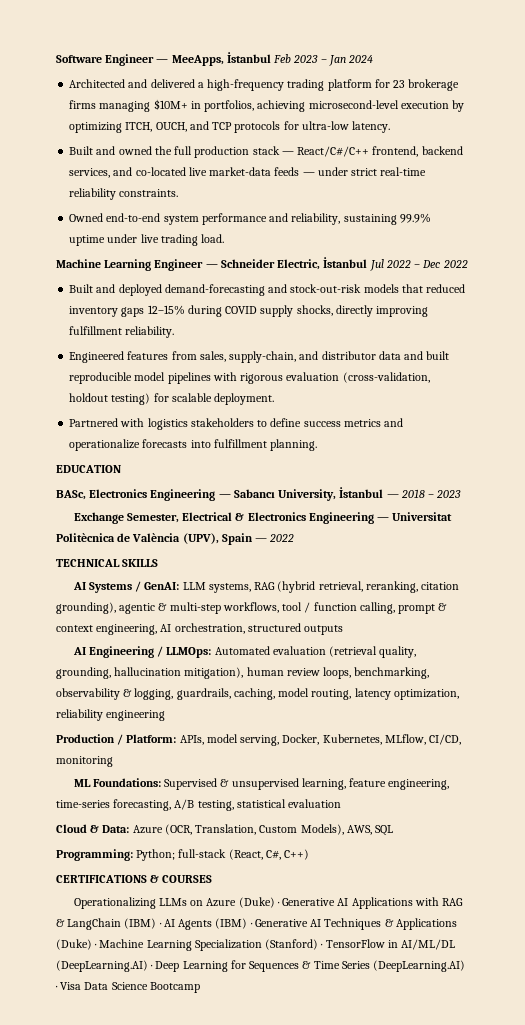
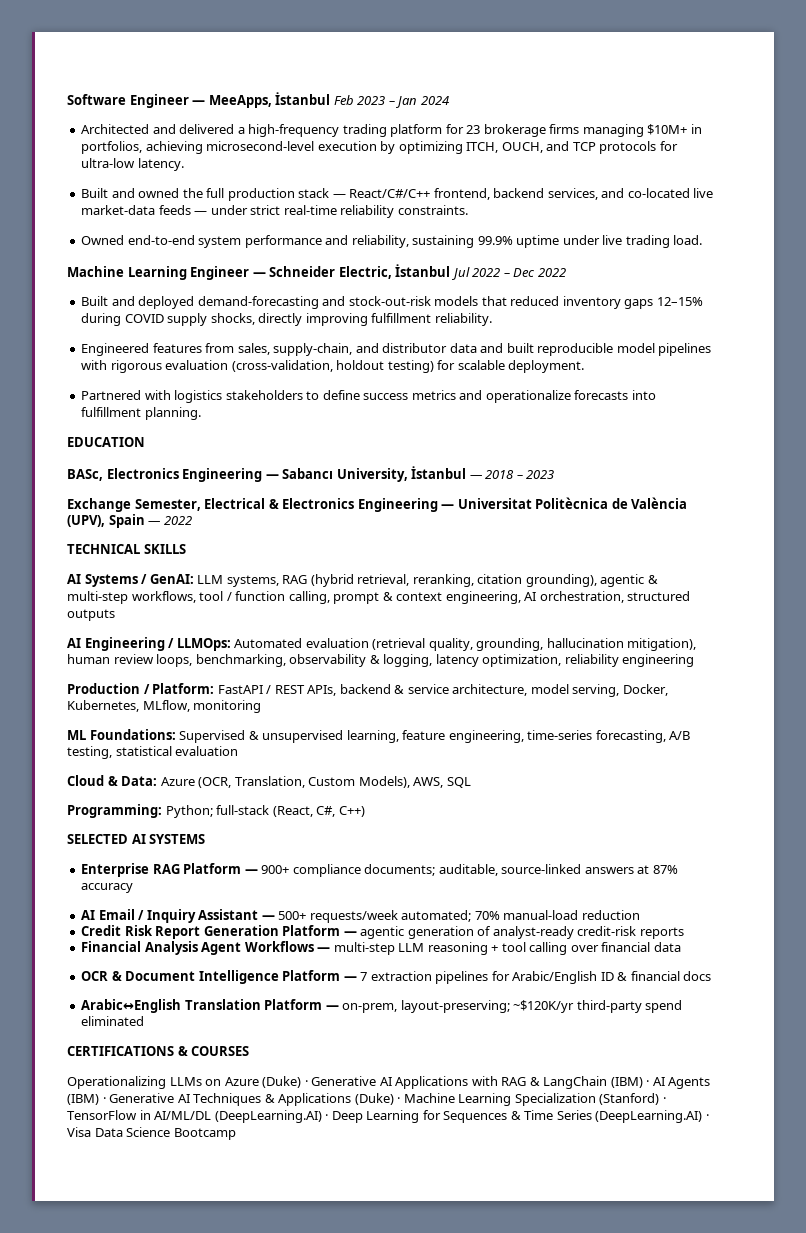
[176,688,352,700] guardrails, caching, model routing, -> (433, 660) none
[179,735,204,745] APIs, -> [217,684,528,696] FastAPI / REST APIs, backend & service architecture,
[429,734,462,745] CI/CD, -> (190, 706) none
(310, 854) none -> [67,834,206,844] [81,863,678,877] [81,883,134,893] [81,909,640,923] [81,925,684,939] [81,941,681,955] [81,970,712,984] [81,999,683,1013] [81,1016,145,1026] // SELECTED AI SYSTEMS // Enterprise RAG Platform — 900+ compliance documents; auditable, source-linked answers at 87% accuracy // AI Email / Inquiry Assistant — 500+ requests/week automated; 70% manual-load reduction // Credit Risk Report Generation Platform — agentic generation of analyst-ready credit-risk reports // Financial Analysis Agent Workflows — multi-step LLM reasoning + tool calling over financial data // OCR & Document Intelligence Platform — 7 extraction pipelines for Arabic/English ID & financial docs // Arabic↔English Translation Platform — on-prem, layout-preserving; ~$120K/yr third-party spend eliminated

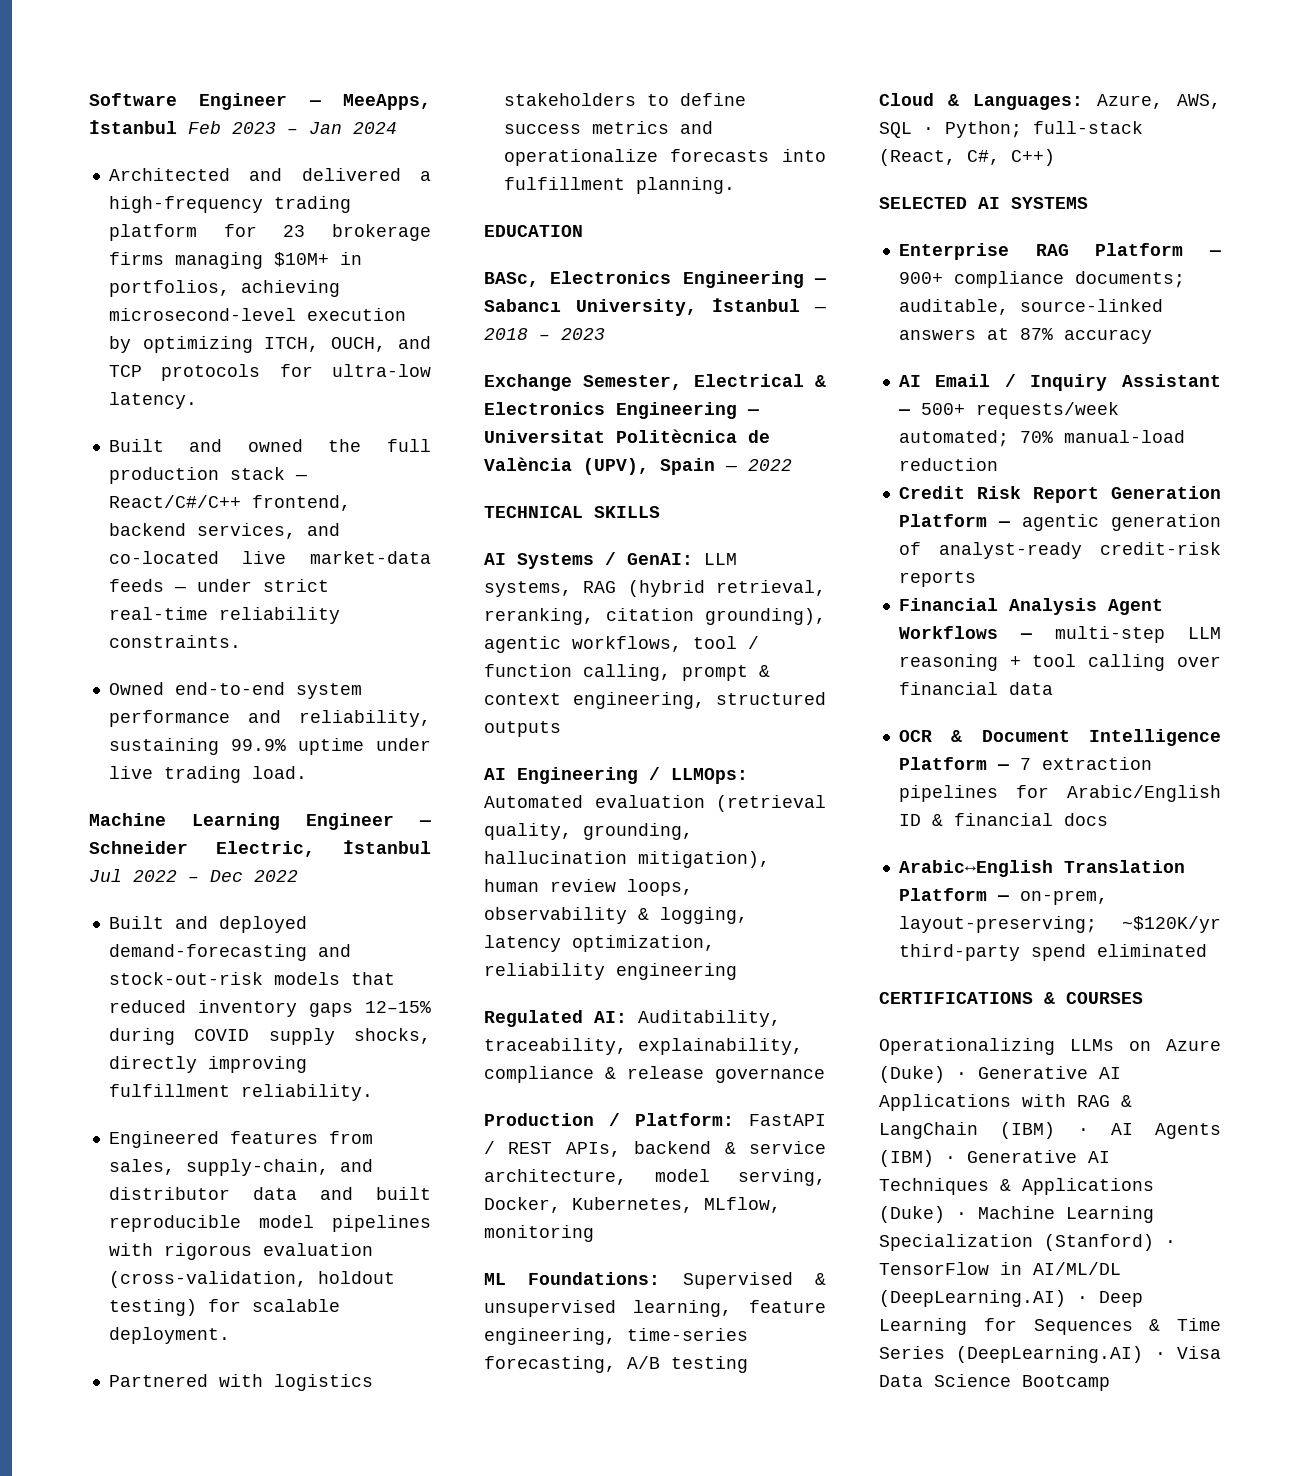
[647,575,658,584] [67,591,128,604] & multi-step -> (561, 644) none
[524,591,624,603] AI orchestration, -> (705, 700) none
[195,654,286,667] benchmarking, -> (693, 887) none
(695, 660) none -> [484,1010,781,1027] [484,1038,803,1055] [484,1066,825,1083] // Regulated AI: Auditability, traceability, explainability, compliance & release governance
[67,746,239,759] testing, statistical evaluation -> [671,1356,748,1373] testing
[121,776,410,788] Data: Azure (OCR, Translation, Custom Models), -> [973,94,1163,110] Languages: Azure,
[67,804,162,818] // Programming: -> [923,127,934,134] ·

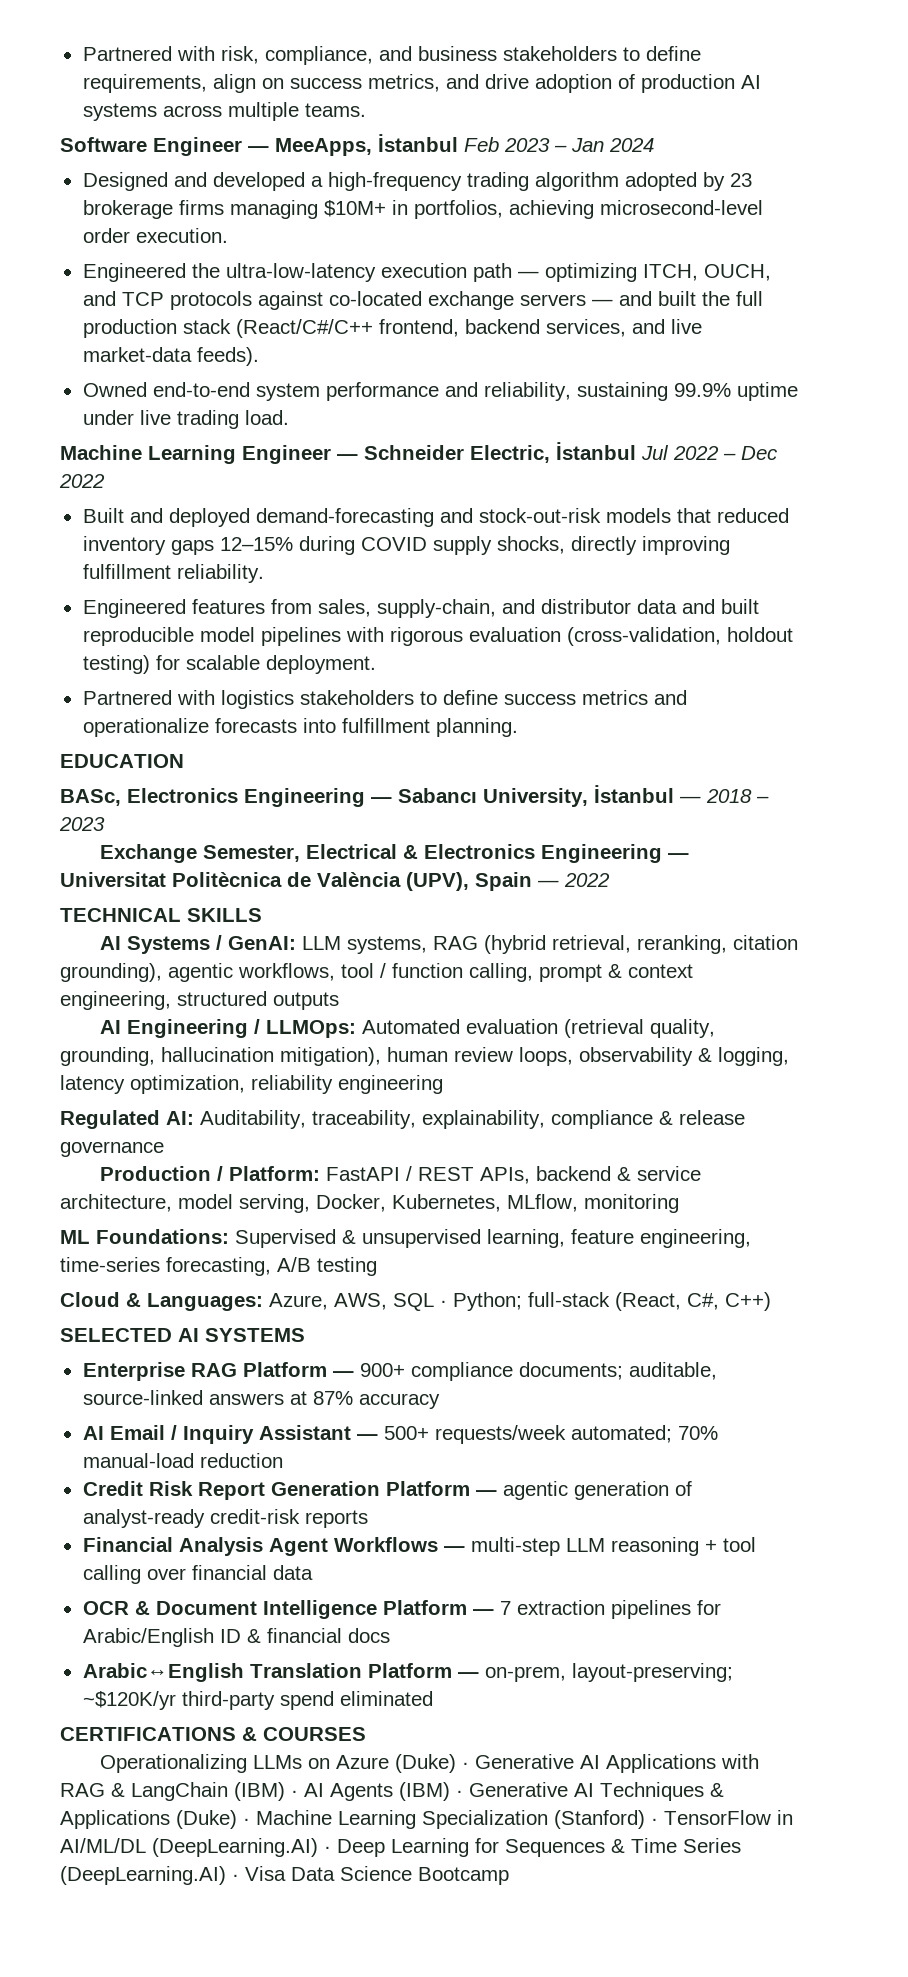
(89, 99) none -> [82,46,701,65] [82,74,761,93] [82,102,366,121] Partnered with risk, compliance, and business stakeholders to define requirements, align on success metrics, and drive adoption of production AI systems across multiple teams. //
[108,168,431,181] [108,196,351,213] [108,224,257,241] Architected and delivered a high-frequency trading platform for -> [82,172,725,191] Designed and developed a high-frequency trading algorithm adopted by
[306,308,406,321] [108,336,131,353] execution by -> [82,228,228,243] [82,263,539,282] order execution. // Engineered the ultra-low-latency execution path —
[279,364,431,377] [108,392,197,409] [108,439,303,452] for ultra-low latency. // Built and owned -> [257,291,696,310] against co-located exchange servers — and built
[294,474,307,480] [108,495,241,508] — React/C#/C++ -> [235,319,373,338] (React/C#/C++
[108,551,219,564] co-located -> (665, 326) none
[108,579,329,592] [108,607,340,624] [108,635,241,648] feeds — under strict real-time reliability constraints. -> [196,347,259,366] feeds).

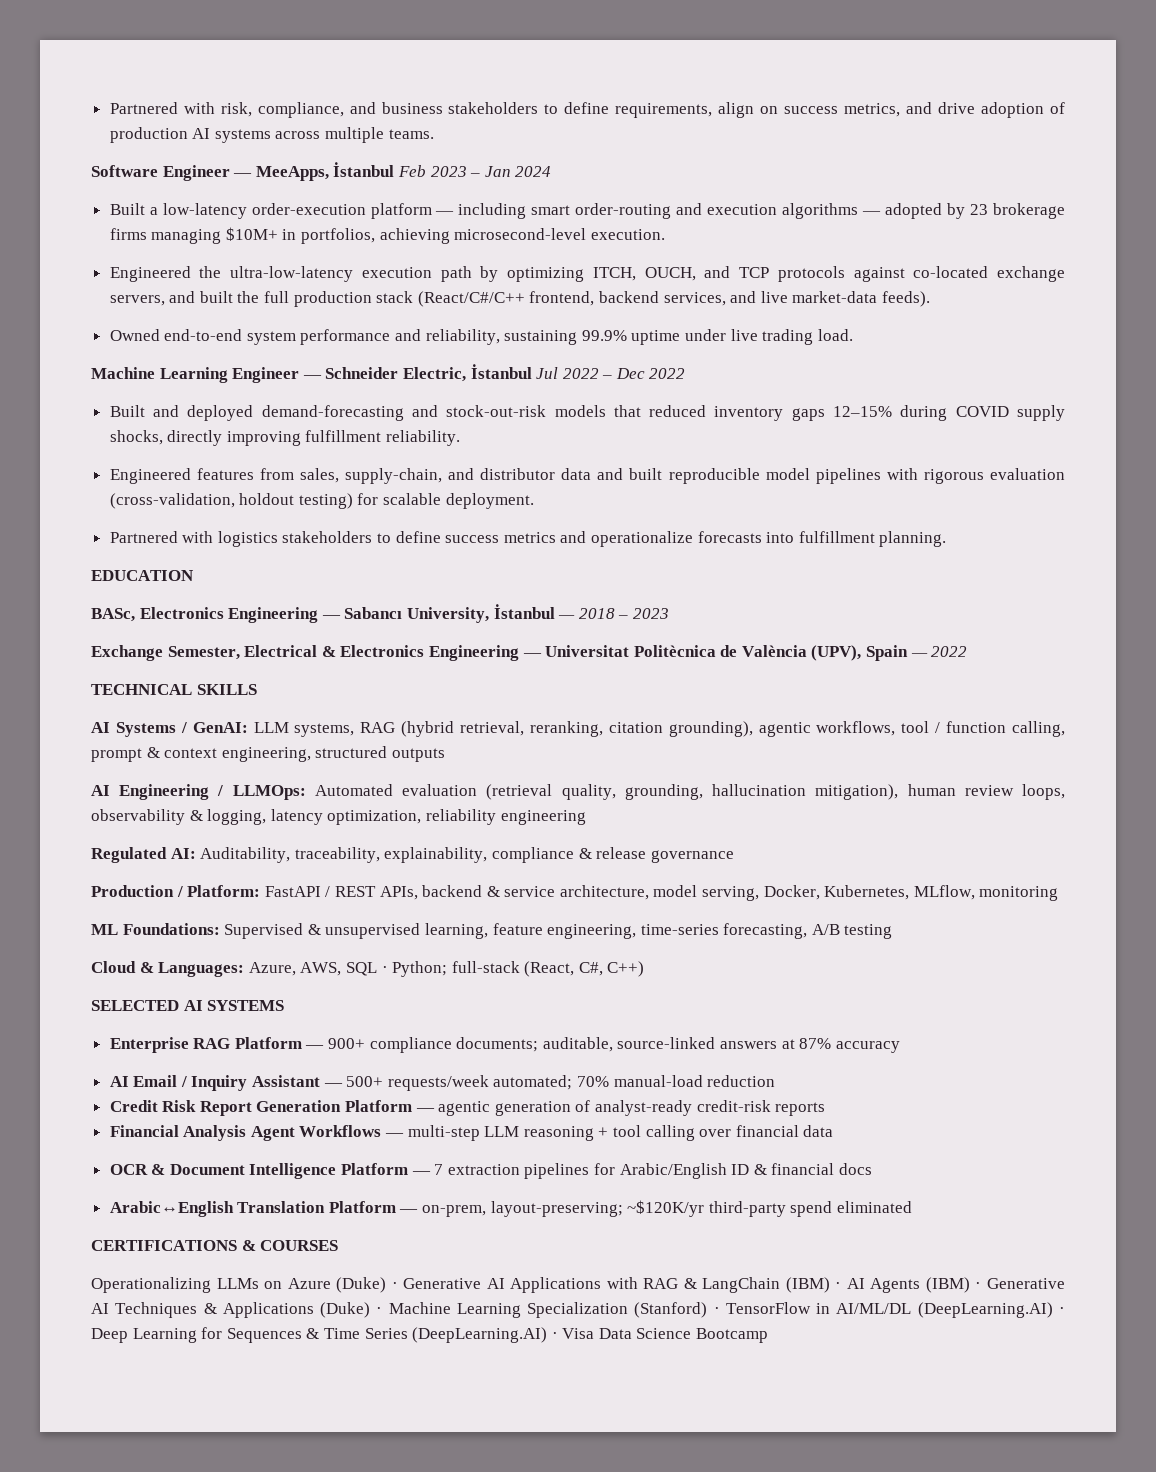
[82,172,619,191] Designed and developed a high-frequency trading algorithm -> [109,203,882,219] Built a low-latency order-execution platform — including smart order-routing and execution algorithms —
[82,228,130,243] order -> (587, 234) none
[517,271,539,278] — -> [480,266,499,282] by
[519,294,613,306] servers — -> [109,295,165,306] servers,

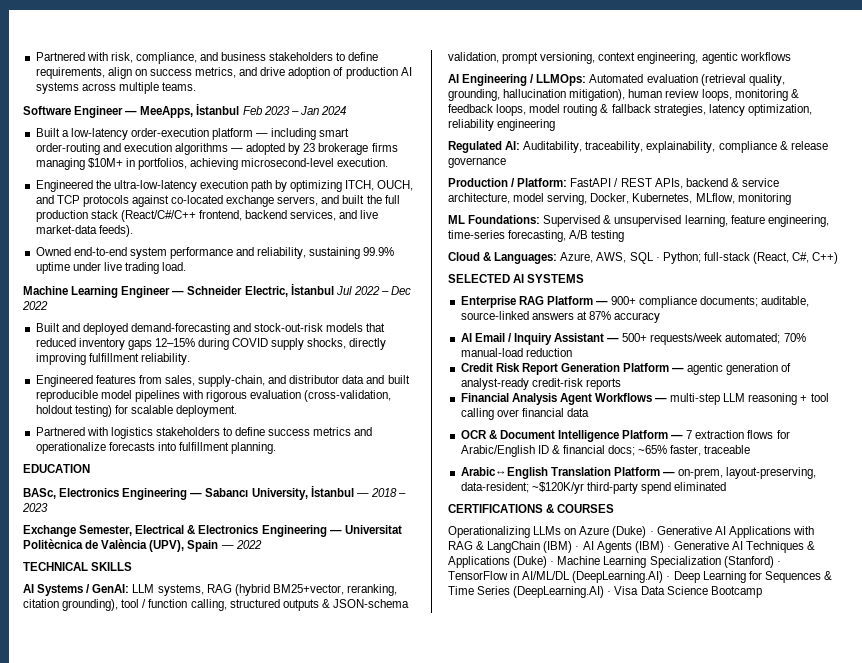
[460,721,525,736] retrieval, -> [272,584,344,595] BM25+vector,
[758,721,896,737] agentic workflows, -> (119, 605) none
[91,746,445,762] prompt & context engineering, structured outputs -> [229,599,409,611] [448,52,791,64] structured outputs & JSON-schema validation, prompt versioning, context engineering, agentic workflows
[91,809,267,825] observability & logging, -> [734,89,799,101] [448,104,706,116] monitoring & feedback loops, model routing & fallback strategies,
[524,1163,590,1179] pipelines -> [747,430,774,439] flows
[838,1163,872,1175] docs -> [608,445,751,456] docs; ~65% faster, traceable
[490,1201,623,1217] layout-preserving; -> [726,467,817,479] [460,482,529,493] layout-preserving, data-resident;

